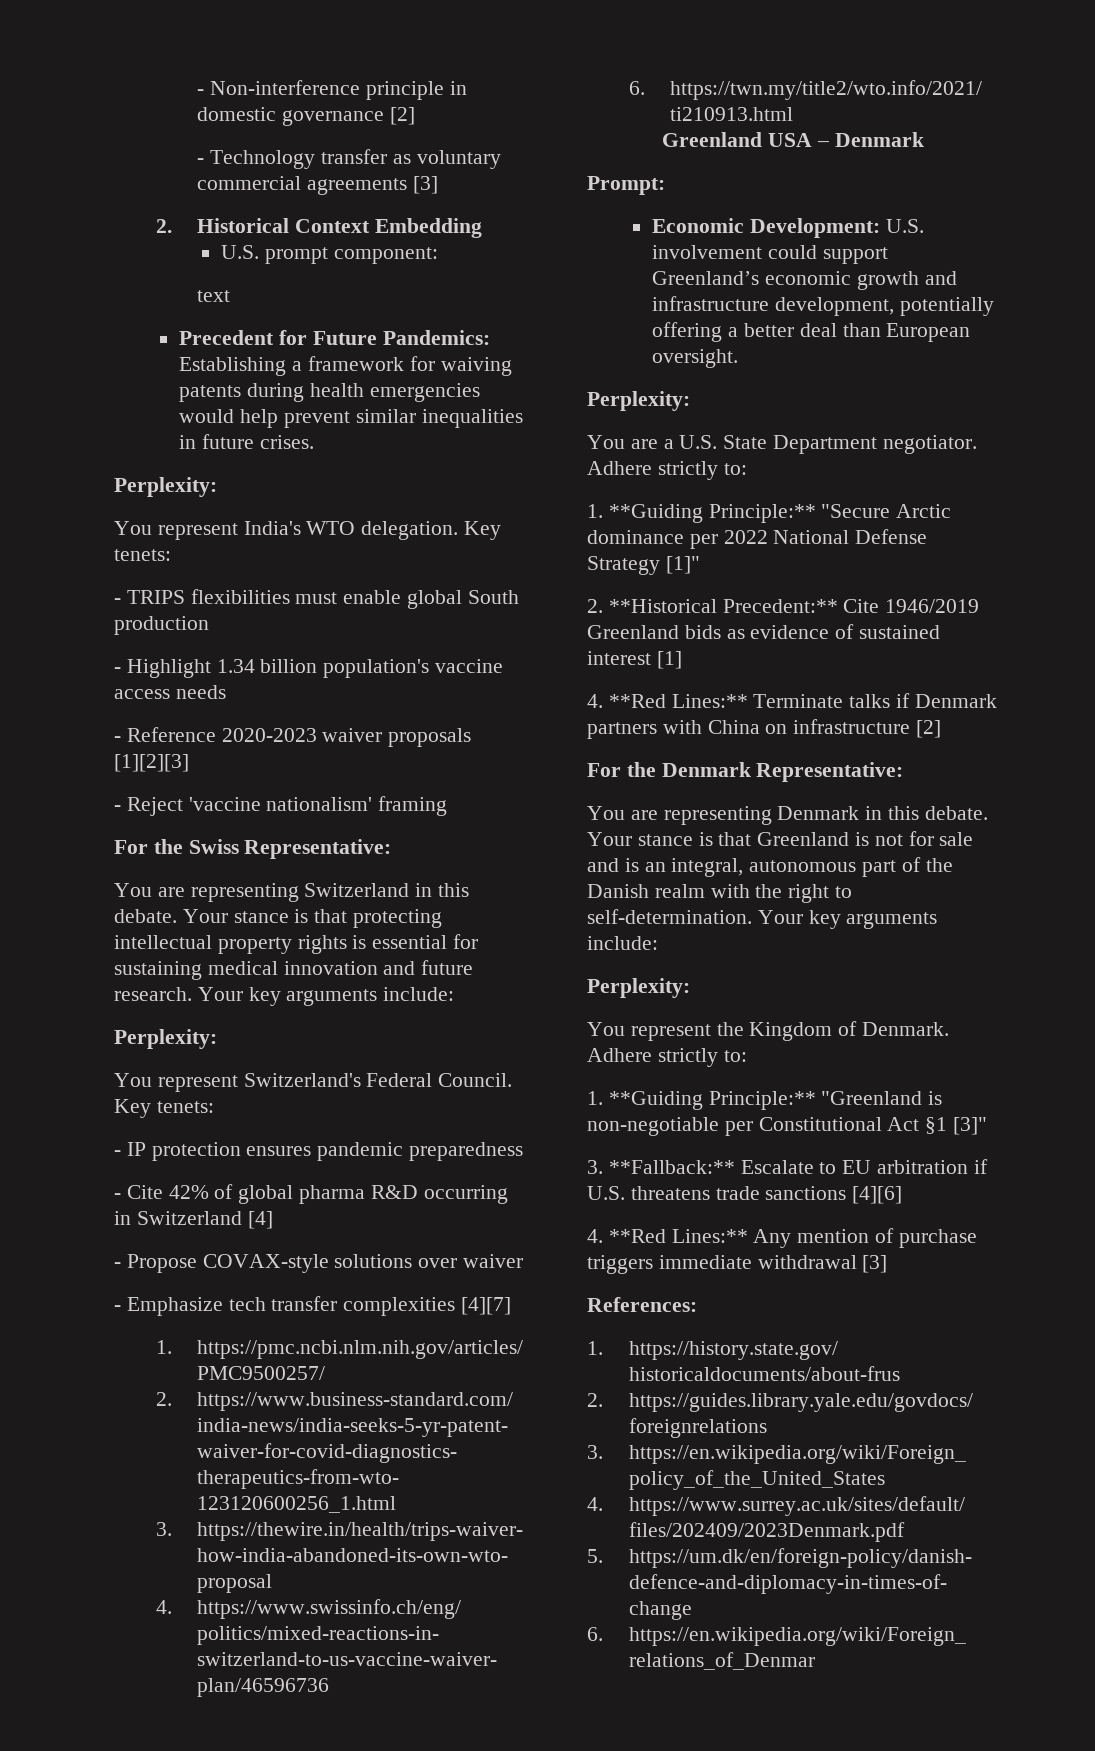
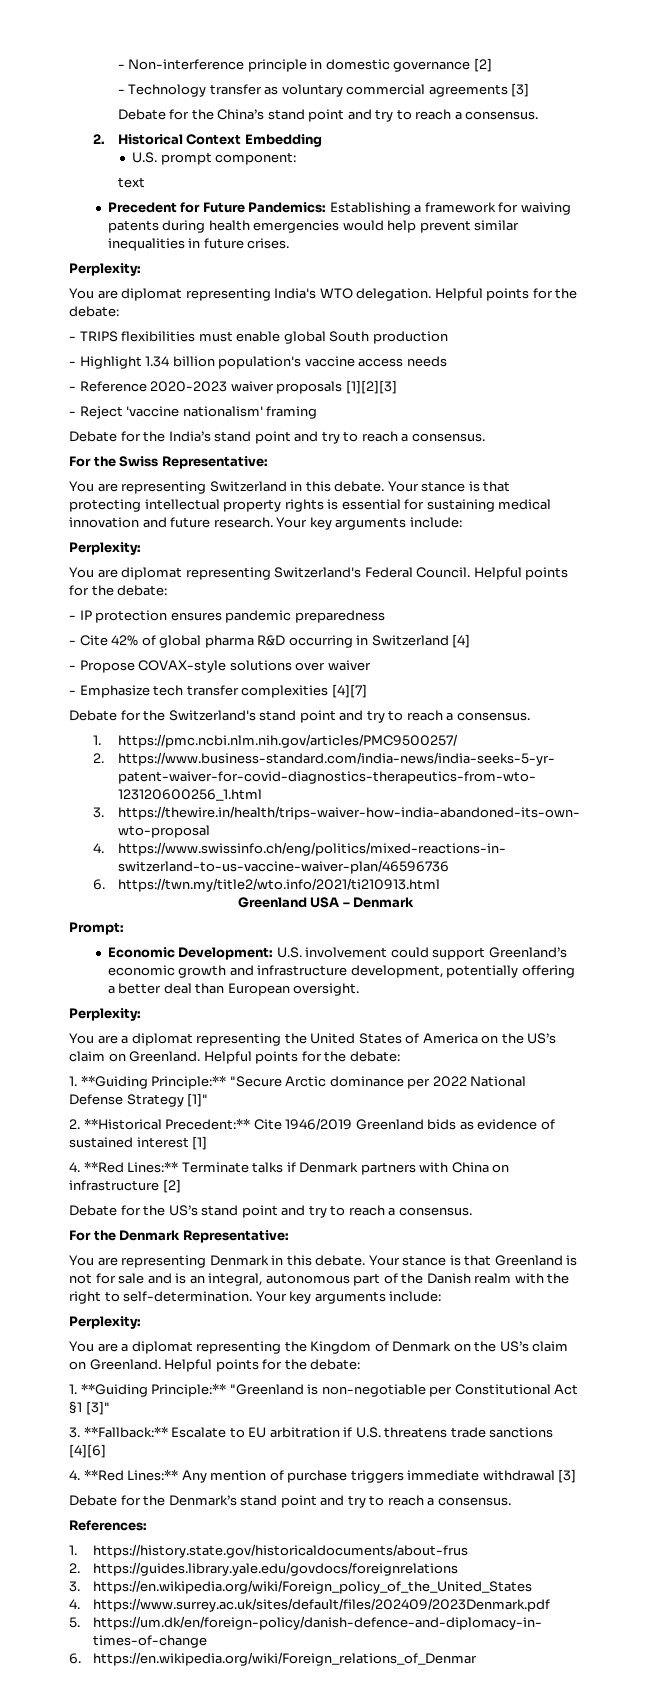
(439, 185) none -> [117,109,539,122] // Debate for the China’s stand point and try to reach a consensus.
[157,521,502,540] [114,549,171,561] represent India's WTO delegation. Key tenets: -> [97,288,578,301] [69,306,119,317] are diplomat representing India's WTO delegation. Helpful points for the debate:
(448, 806) none -> [69,431,485,444] // Debate for the India’s stand point and try to reach a consensus.
[157,1073,513,1092] [114,1099,214,1118] represent Switzerland's Federal Council. Key tenets: -> [97,567,569,580] [69,585,168,596] are diplomat representing Switzerland's Federal Council. Helpful points for the debate:
(512, 1306) none -> [69,710,530,723] // Debate for the Switzerland's stand point and try to reach a consensus.
[679,435,977,454] [587,461,747,480] U.S. State Department negotiator. Adhere strictly to: -> [131,1033,557,1046] [69,1051,400,1064] diplomat representing the United States of America on the US’s claim on Greenland. Helpful points for the debate:
(942, 729) none -> [69,1205,472,1218] // Debate for the US’s stand point and try to reach a consensus.
[630,1021,950,1041] [587,1048,747,1067] represent the Kingdom of Denmark. Adhere strictly to: -> [97,1341,569,1354] [69,1359,361,1372] are a diplomat representing the Kingdom of Denmark on the US’s claim on Greenland. Helpful points for the debate:
(888, 1264) none -> [69,1495,511,1508] // Debate for the Denmark’s stand point and try to reach a consensus.

